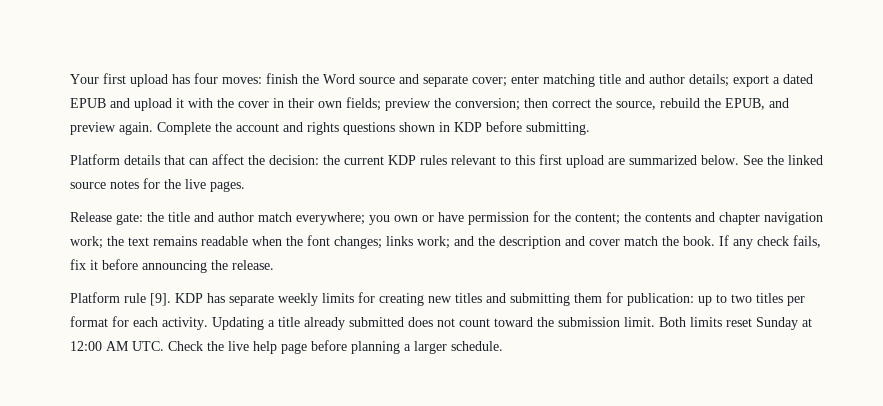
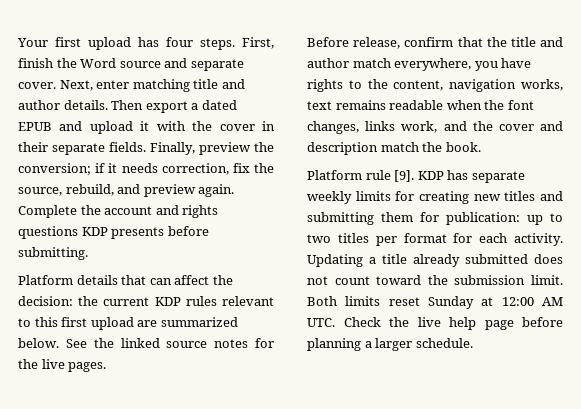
[222,77,262,84] moves: -> [200,37,274,50] steps. First,
[472,77,507,87] cover; -> [18,80,93,91] cover. Next,
[689,74,729,87] details; -> [63,100,144,110] details. Then
[318,97,765,111] own fields; preview the conversion; then correct the source, rebuild the EPUB, -> [52,142,274,155] [18,163,274,175] [18,184,114,196] separate fields. Finally, preview the conversion; if it needs correction, fix the source, rebuild,
[399,122,482,132] shown in KDP -> [81,227,165,239] KDP presents
[70,212,143,225] Release gate: -> [307,37,483,49] Before release, confirm that
[296,211,823,225] [70,236,124,249] everywhere; you own or have permission for the content; the contents and chapter navigation work; the -> [394,58,532,71] [307,79,563,92] everywhere, you have rights to the content, navigation works,
[334,235,821,249] [70,259,274,273] changes; links work; and the description and cover match the book. If any check fails, fix it before announcing the release. -> [307,121,563,134] [307,142,481,155] changes, links work, and the cover and description match the book.

